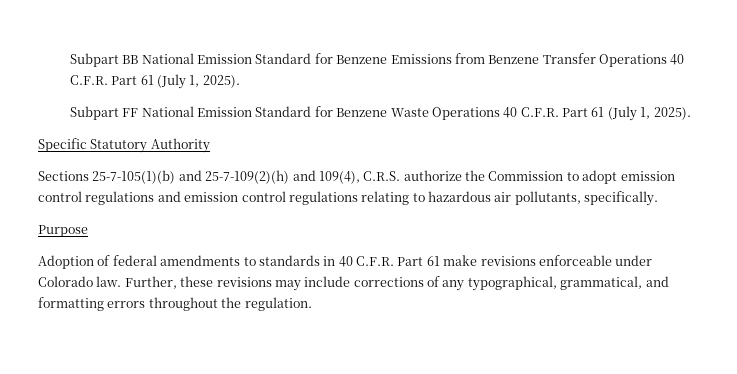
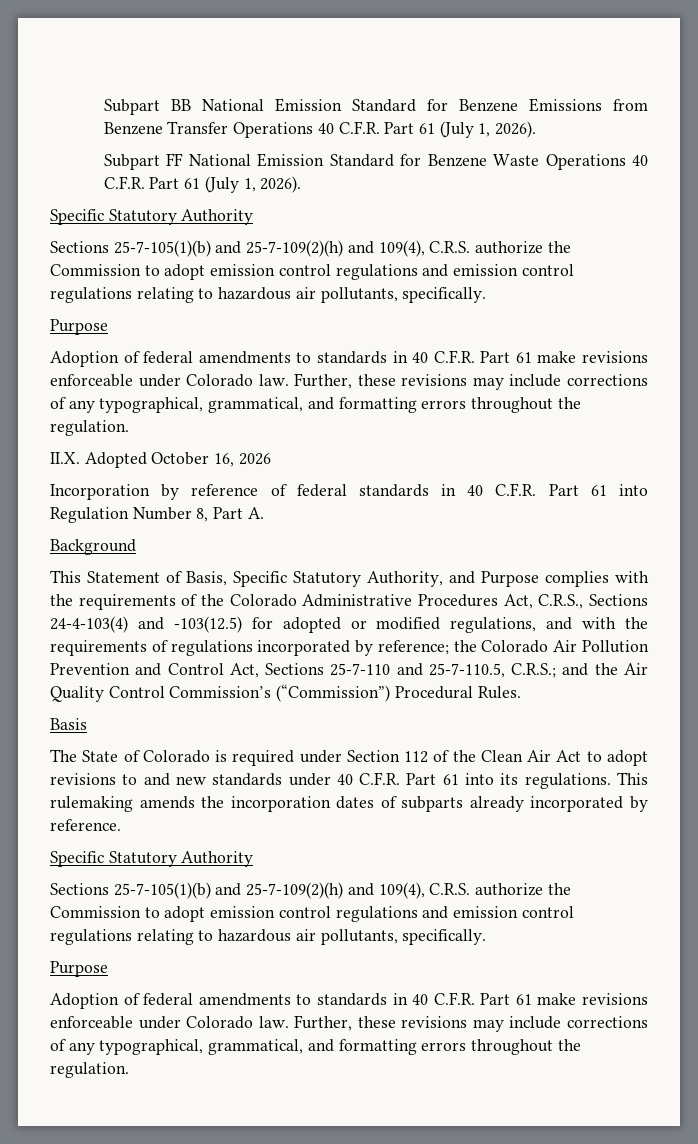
[202,75,240,88] 2025). -> [495,121,537,138] 2026).
[653,107,691,120] 2025). -> [260,176,302,193] 2026).
(312, 304) none -> [50,452,271,468] [50,483,648,500] [50,507,264,523] [50,539,136,555] [50,570,649,587] [50,594,648,610] [50,616,648,633] [50,640,649,656] [50,663,648,678] [50,684,521,702] [50,718,87,730] [50,749,648,766] [50,772,649,789] [50,796,648,812] [50,819,121,831] [50,851,254,867] [50,882,571,899] [50,906,574,922] [50,929,487,945] [50,961,108,977] [50,992,648,1009] [50,1015,648,1032] [50,1039,581,1055] [50,1062,129,1078] // II.X. Adopted October 16, 2026 // Incorporation by reference of federal standards in 40 C.F.R. Part 61 into Regulation Number 8, Part A. // Background // This Statement of Basis, Specific Statutory Authority, and Purpose complies with the requirements of the Colorado Administrative Procedures Act, C.R.S., Sections 24-4-103(4) and -103(12.5) for adopted or modified regulations, and with the requirements of regulations incorporated by reference; the Colorado Air Pollution Prevention and Control Act, Sections 25-7-110 and 25-7-110.5, C.R.S.; and the Air Quality Control Commission’s (“Commission”) Procedural Rules. // Basis // The State of Colorado is required under Section 112 of the Clean Air Act to adopt revisions to and new standards under 40 C.F.R. Part 61 into its regulations. This rulemaking amends the incorporation dates of subparts already incorporated by reference. // Specific Statutory Authority // Sections 25-7-105(1)(b) and 25-7-109(2)(h) and 109(4), C.R.S. authorize the Commission to adopt emission control regulations and emission control regulations relating to hazardous air pollutants, specifically. // Purpose // Adoption of federal amendments to standards in 40 C.F.R. Part 61 make revisions enforceable under Colorado law. Further, these revisions may include corrections of any typographical, grammatical, and formatting errors throughout the regulation.

